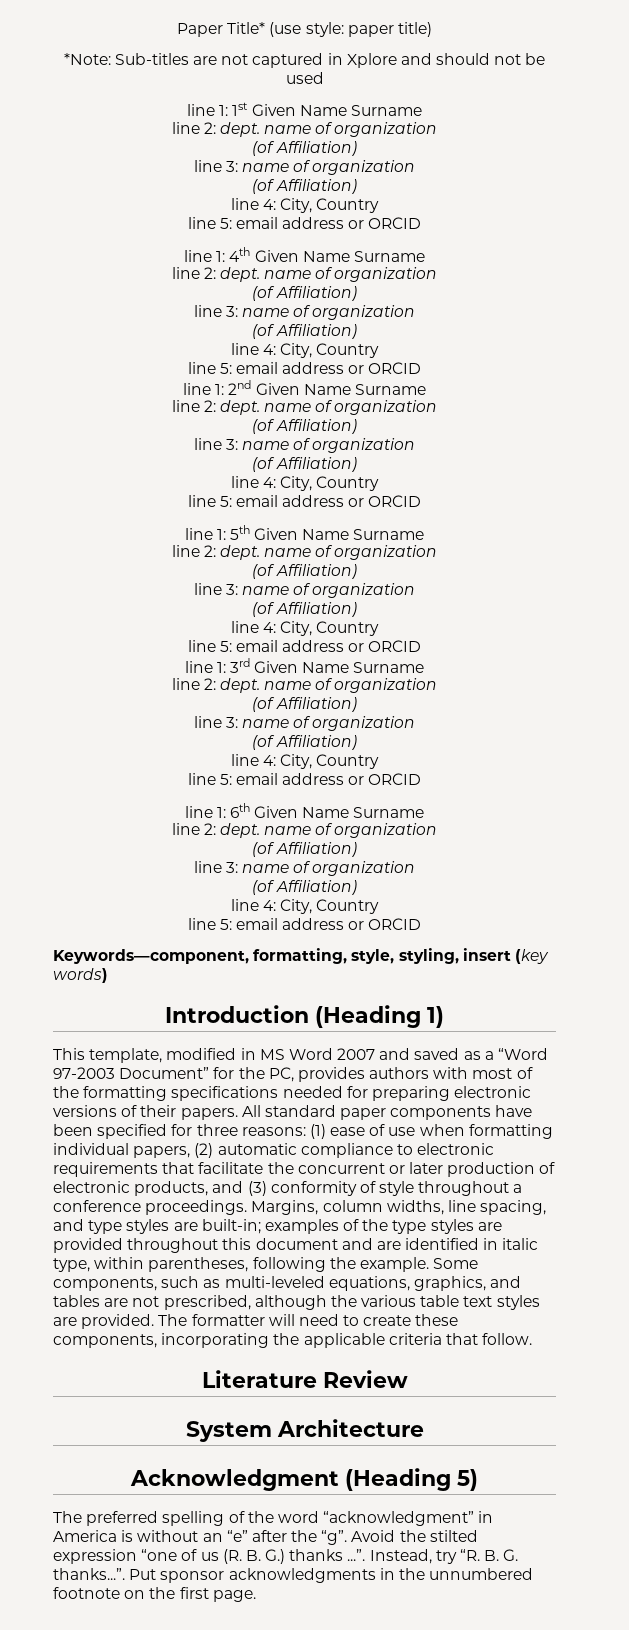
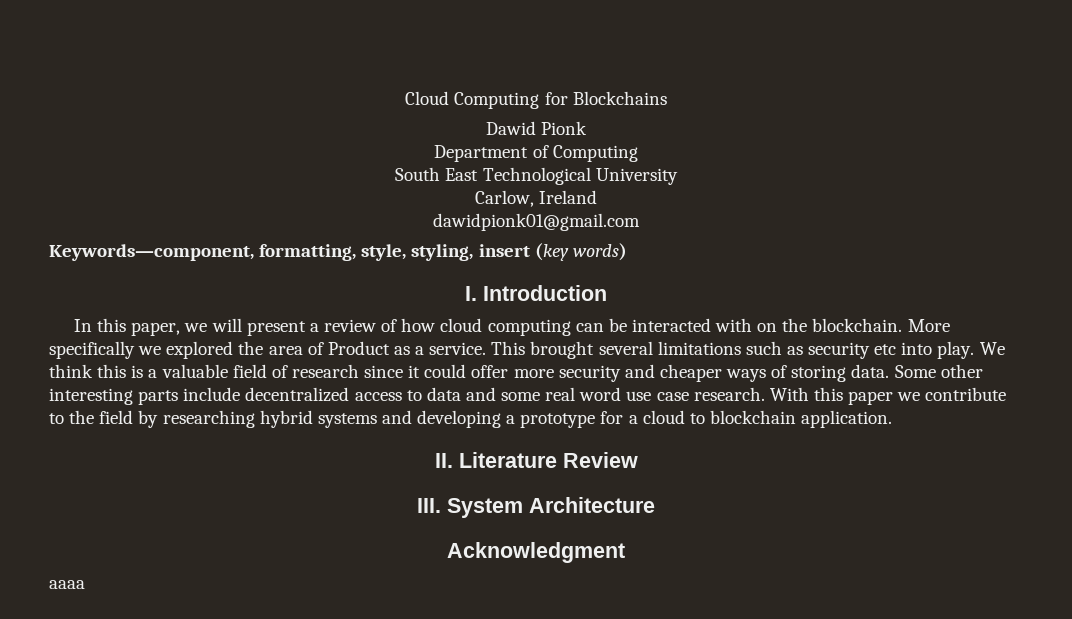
[177,22,432,37] [63,53,546,68] [285,72,324,84] [187,102,422,116] [171,122,438,137] [252,141,357,156] [193,160,416,175] [252,179,357,194] [230,198,380,213] [187,217,422,229] [184,247,425,262] [171,267,438,282] [252,286,357,301] [193,305,416,320] [252,324,357,339] [230,343,380,358] [187,362,422,374] [183,380,426,395] [171,400,438,415] [252,419,357,434] [193,438,416,453] [252,457,357,472] [230,476,380,491] [187,495,422,507] [184,525,425,540] [171,545,438,560] [252,564,357,579] [193,583,416,598] [252,602,357,617] [230,621,380,636] [187,640,422,652] [184,658,425,673] [171,678,438,693] [252,697,357,712] [193,716,416,731] [252,735,357,750] [230,754,380,769] [187,773,422,785] [184,803,425,818] [171,823,438,838] [252,842,357,857] [193,861,416,876] [252,880,357,895] [230,899,380,914] [187,918,422,930] Paper Title* (use style: paper title) // *Note: Sub-titles are not captured in Xplore and should not be used // line 1: 1st Given Name Surname // line 2: dept. name of organization // (of Affiliation) // line 3: name of organization // (of Affiliation) // line 4: City, Country // line 5: email address or ORCID // line 1: 4th Given Name Surname // line 2: dept. name of organization // (of Affiliation) // line 3: name of organization // (of Affiliation) // line 4: City, Country // line 5: email address or ORCID // line 1: 2nd Given Name Surname // line 2: dept. name of organization // (of Affiliation) // line 3: name of organization // (of Affiliation) // line 4: City, Country // line 5: email address or ORCID // line 1: 5th Given Name Surname // line 2: dept. name of organization // (of Affiliation) // line 3: name of organization // (of Affiliation) // line 4: City, Country // line 5: email address or ORCID // line 1: 3rd Given Name Surname // line 2: dept. name of organization // (of Affiliation) // line 3: name of organization // (of Affiliation) // line 4: City, Country // line 5: email address or ORCID // line 1: 6th Given Name Surname // line 2: dept. name of organization // (of Affiliation) // line 3: name of organization // (of Affiliation) // line 4: City, Country // line 5: email address or ORCID -> [405,91,667,109] [485,121,588,135] [434,145,638,162] [395,167,678,185] [474,190,598,207] [433,213,640,231] Cloud Computing for Blockchains // Dawid Pionk // Department of Computing // South East Technological University // Carlow, Ireland // dawidpionk01@gmail.com
(108, 975) none -> [465,286,477,301] I.
[315,1005,444,1028] [53,1048,549,1063] [53,1067,533,1082] [53,1086,532,1101] [53,1105,533,1120] [53,1124,553,1139] [53,1143,495,1158] [53,1162,556,1177] [53,1181,523,1196] [53,1200,547,1215] [53,1219,502,1234] [53,1238,539,1253] [53,1257,479,1272] [53,1276,522,1291] [53,1295,540,1310] [53,1314,459,1329] [53,1333,533,1348] (Heading 1) // This template, modified in MS Word 2007 and saved as a “Word 97-2003 Document” for the PC, provides authors with most of the formatting specifications needed for preparing electronic versions of their papers. All standard paper components have been specified for three reasons: (1) ease of use when formatting individual papers, (2) automatic compliance to electronic requirements that facilitate the concurrent or later production of electronic products, and (3) conformity of style throughout a conference proceedings. Margins, column widths, line spacing, and type styles are built-in; examples of the type styles are provided throughout this document and are identified in italic type, within parentheses, following the example. Some components, such as multi-leveled equations, graphics, and tables are not prescribed, although the various table text styles are provided. The formatter will need to create these components, incorporating the applicable criteria that follow. // -> [74,318,950,336] [49,341,1005,359] [49,364,983,382] [49,387,1007,405] [49,410,893,428] [434,453,453,468] // In this paper, we will present a review of how cloud computing can be interacted with on the blockchain. More specifically we explored the area of Product as a service. This brought several limitations such as security etc into play. We think this is a valuable field of research since it could offer more security and cheaper ways of storing data. Some other interesting parts include decentralized access to data and some real word use case research. With this paper we contribute to the field by researching hybrid systems and developing a prototype for a cloud to blockchain application. // II.
(408, 1379) none -> [417,498,441,513] III.
[345,1468,478,1491] [53,1511,494,1526] [53,1530,478,1545] [53,1549,519,1564] [53,1568,534,1583] [53,1587,256,1602] (Heading 5) // The preferred spelling of the word “acknowledgment” in America is without an “e” after the “g”. Avoid the stilted expression “one of us (R. B. G.) thanks ...”. Instead, try “R. B. G. thanks...”. Put sponsor acknowledgments in the unnumbered footnote on the first page. -> [49,580,85,589] // aaaa

